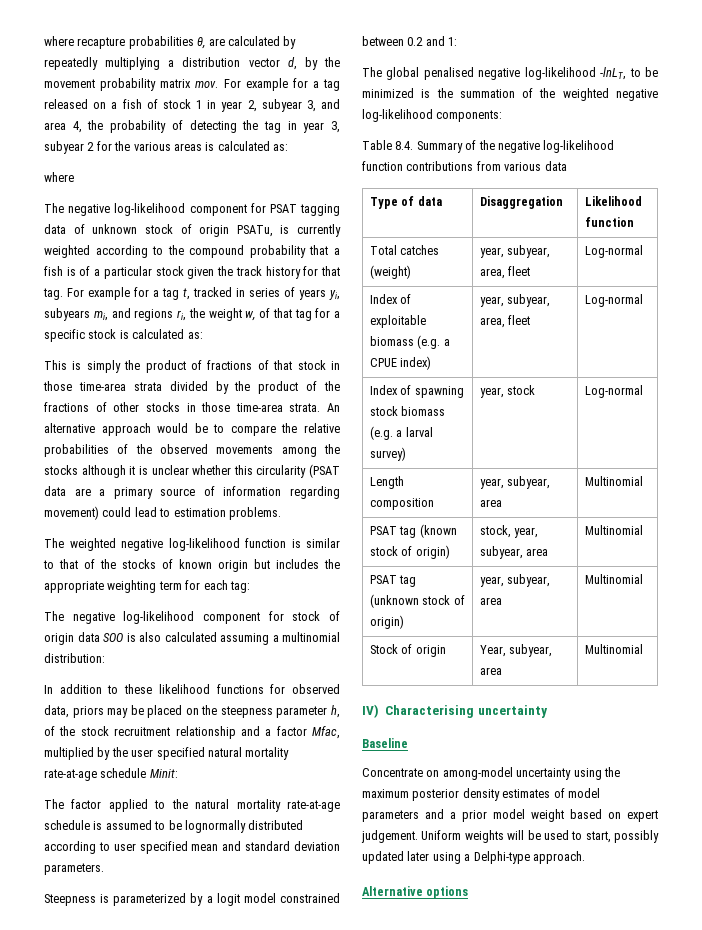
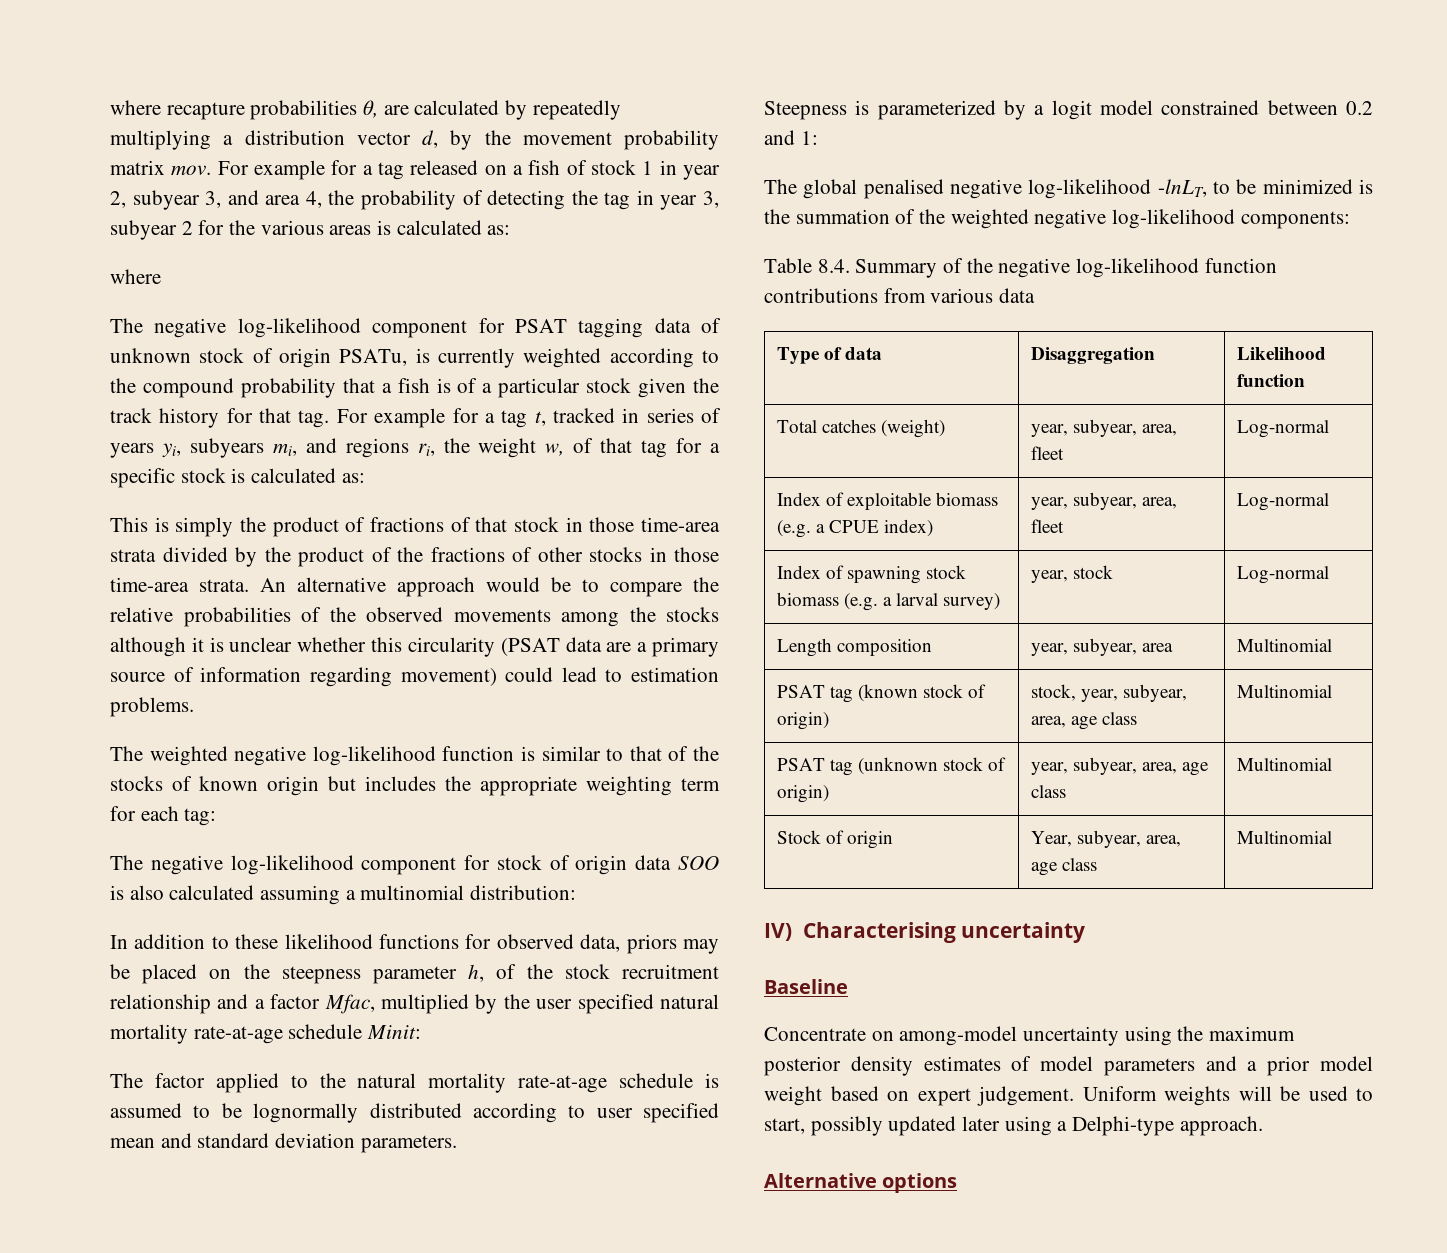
[526,548,549,556] area -> [1030,712,1138,730] area, age class
[479,597,502,605] area -> [1142,762,1210,776] [1030,785,1066,798] area, age class
[479,667,502,675] area -> [1146,835,1182,847] [1030,858,1098,876] area, age class

